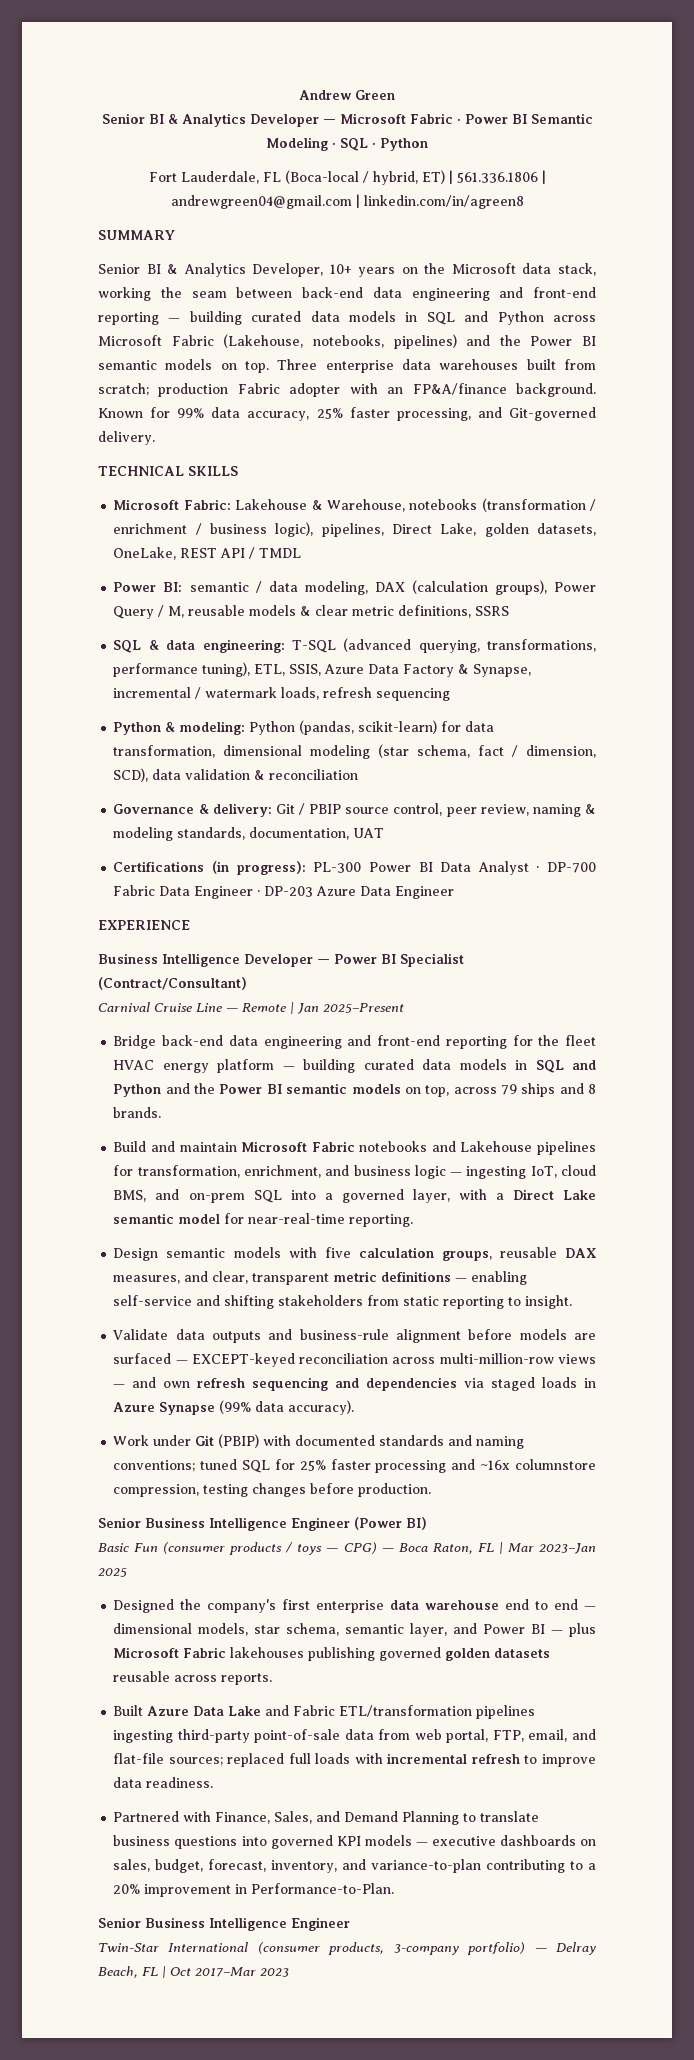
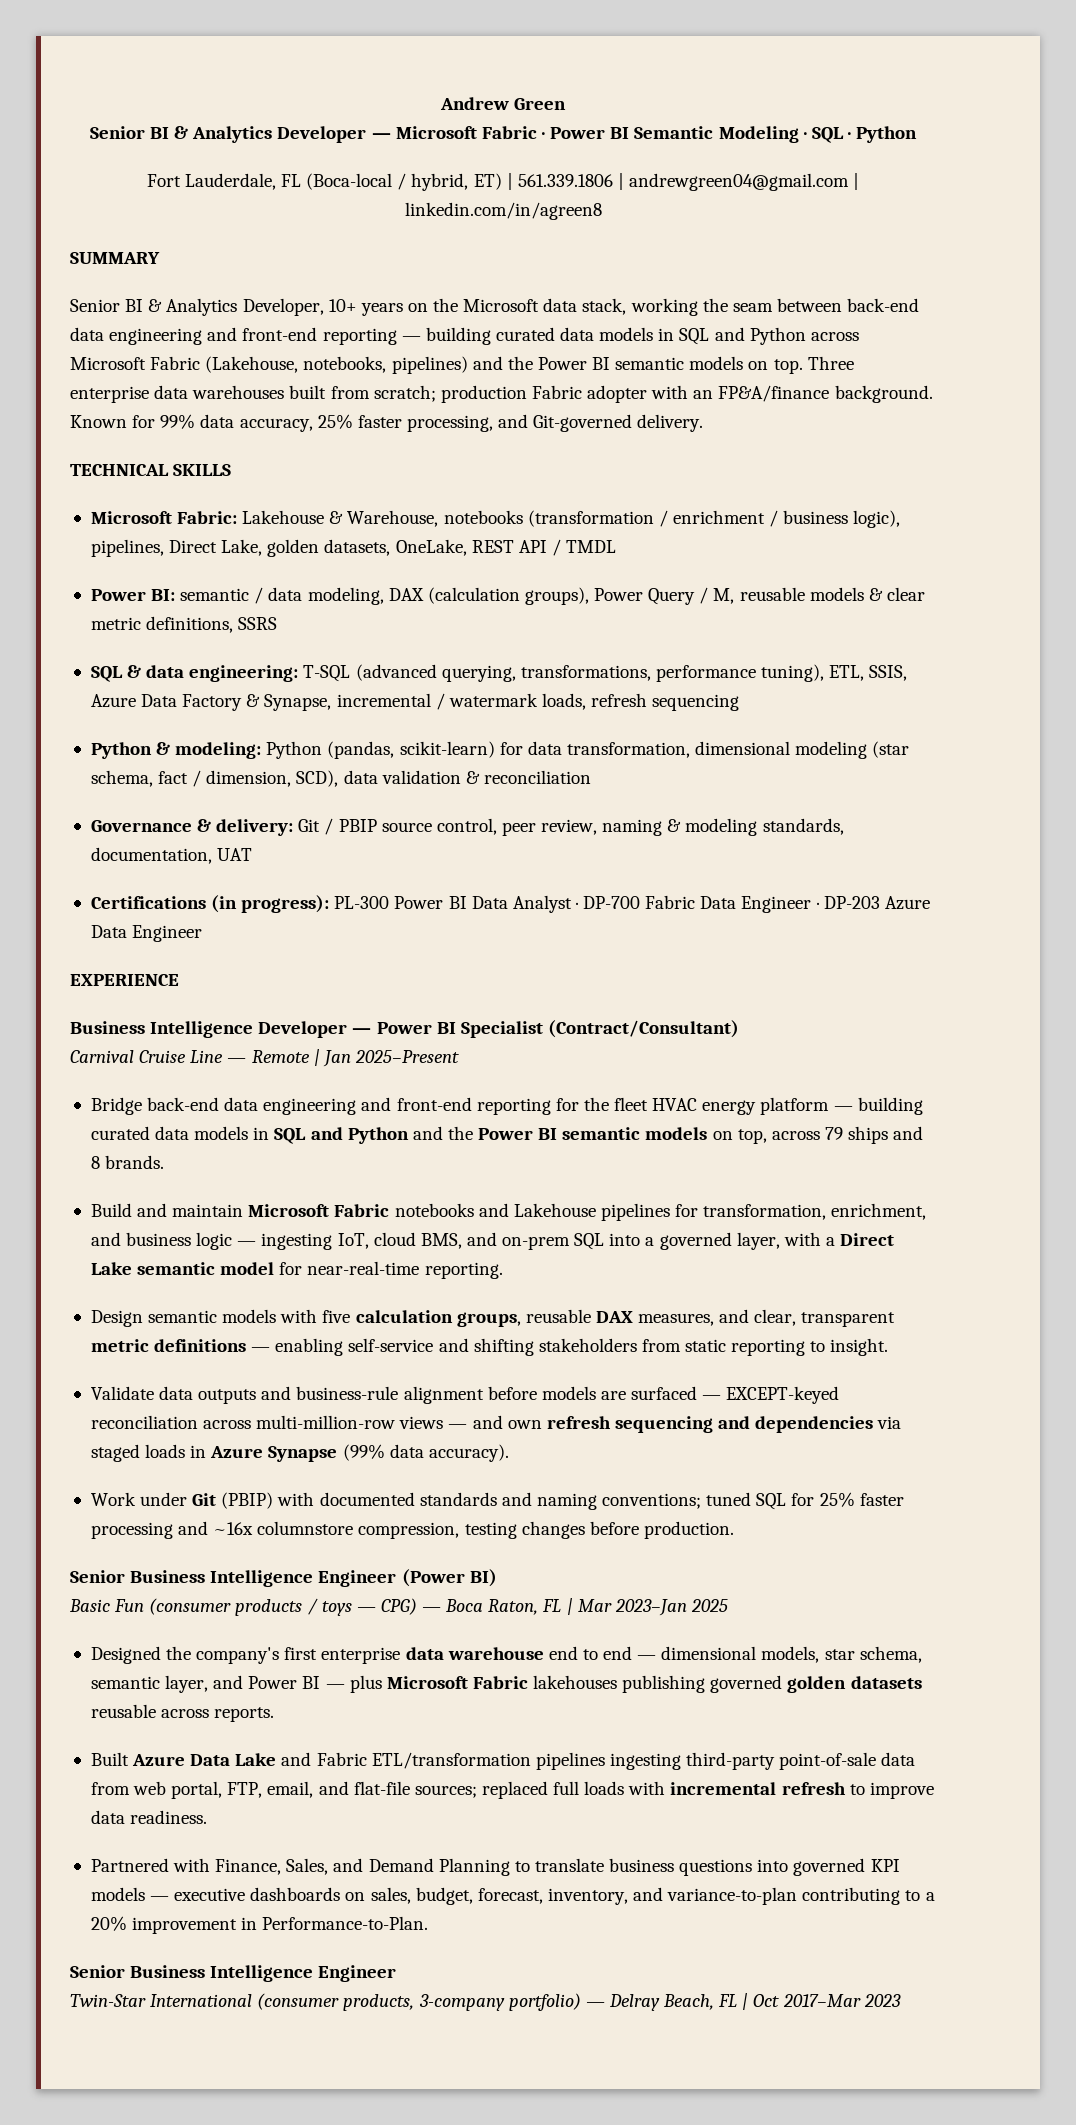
[456,172,538,183] 561.336.1806 -> [517,174,613,187] 561.339.1806

